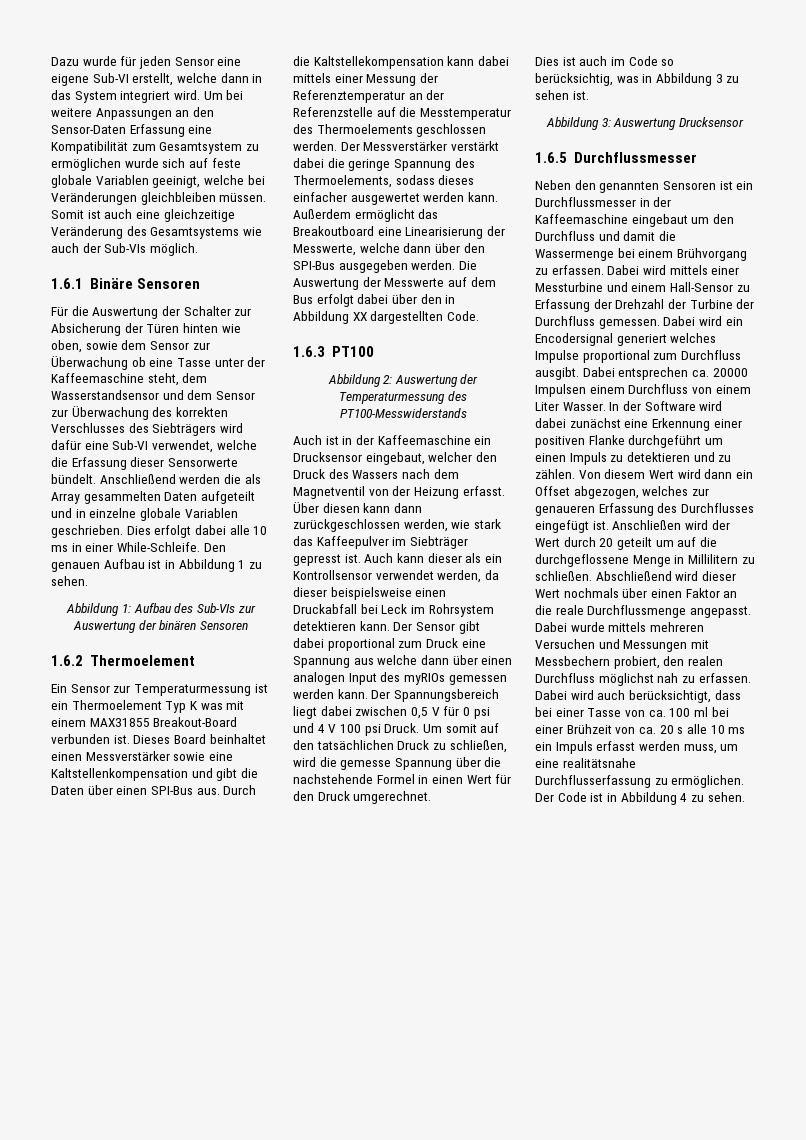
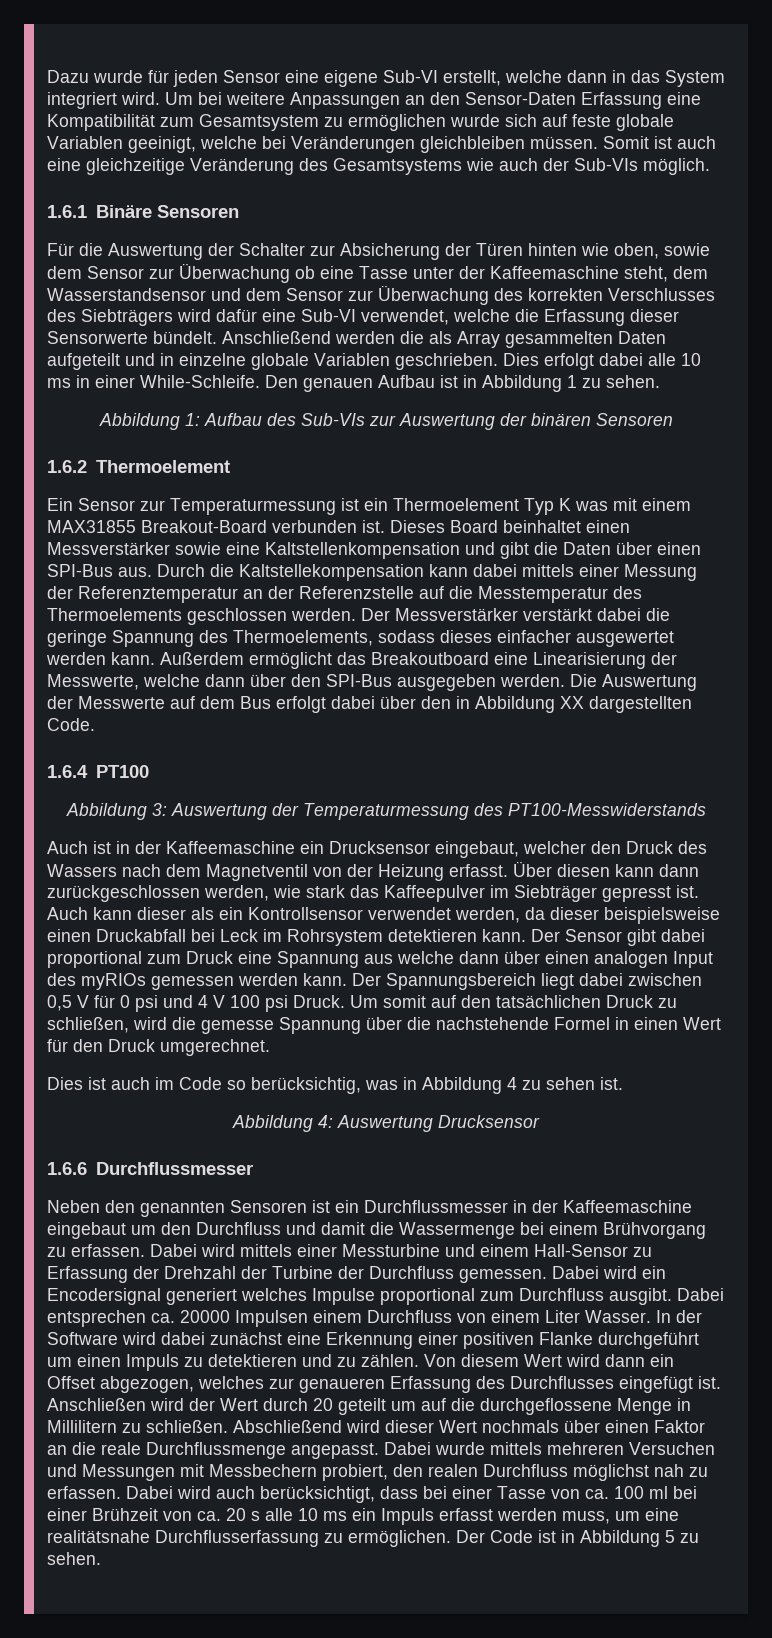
[293,346,325,357] 1.6.3 -> [47,765,88,778] 1.6.4
[383,375,393,384] 2: -> [151,803,167,816] 3:
[715,74,723,83] 3 -> [507,1077,517,1090] 4
[601,118,611,127] 3: -> [318,1115,333,1128] 4:
[535,152,567,163] 1.6.5 -> [47,1162,87,1175] 1.6.6
[680,793,688,802] 4 -> [665,1530,675,1543] 5

